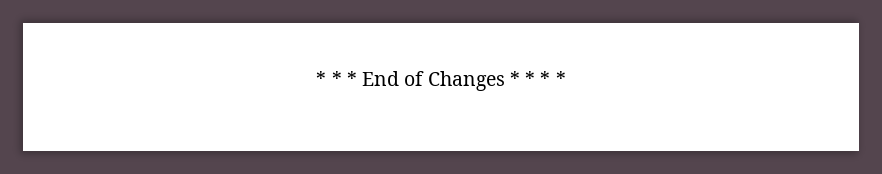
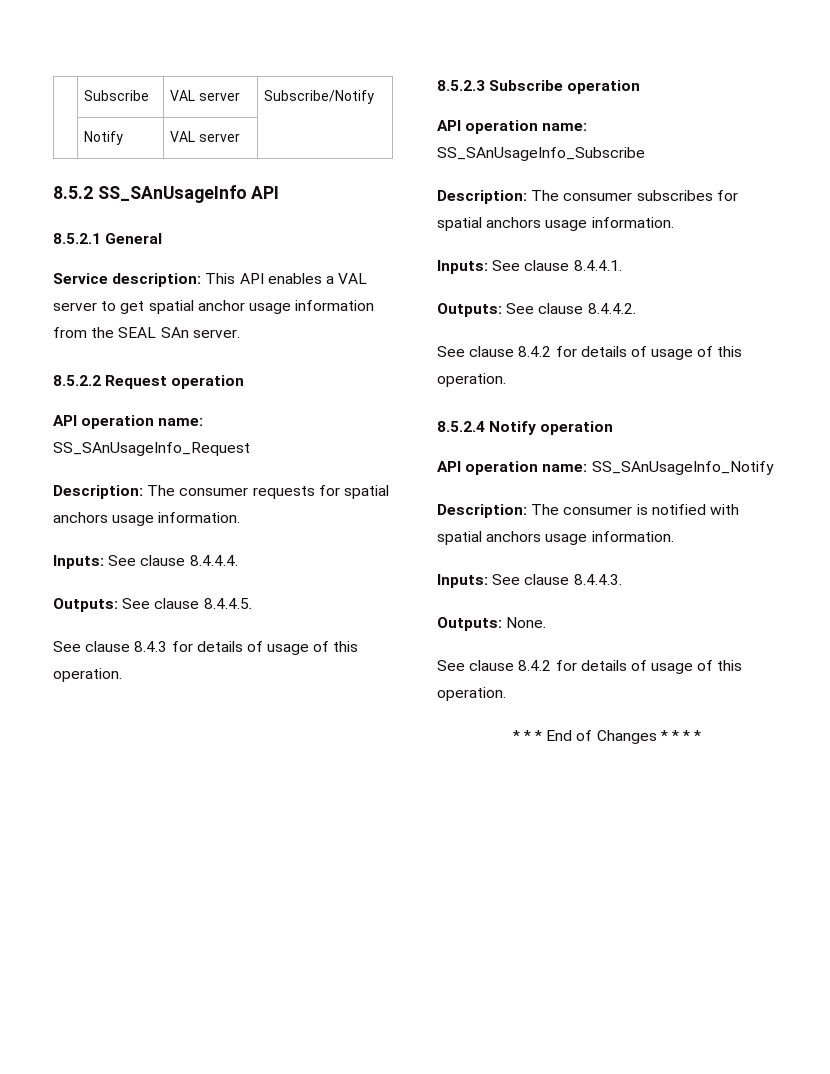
(316, 78) none -> [84,90,150,101] [170,90,241,101] [264,90,375,104] [84,131,124,145] [170,131,241,142] [53,185,280,203] [53,233,163,244] [53,273,368,287] [53,300,375,314] [53,327,240,338] [53,375,245,389] [53,415,204,429] [53,442,250,456] [53,485,389,499] [53,512,241,526] [53,555,238,569] [53,598,253,612] [53,641,359,655] [53,668,122,682] [437,80,641,94] [437,120,588,134] [437,147,645,161] [437,190,738,204] [437,217,674,231] [437,260,622,274] [437,303,637,317] [437,346,743,360] [437,373,506,387] [437,421,614,435] [437,461,774,475] [437,504,739,518] [437,531,674,545] [437,574,622,588] [437,617,548,631] [437,660,743,674] [437,687,506,701] | Subscribe | VAL server | Subscribe/Notify // | Notify | VAL server | // 8.5.2 SS_SAnUsageInfo API // 8.5.2.1 General // Service description: This API enables a VAL server to get spatial anchor usage information from the SEAL SAn server. // 8.5.2.2 Request operation // API operation name: SS_SAnUsageInfo_Request // Description: The consumer requests for spatial anchors usage information. // Inputs: See clause 8.4.4.4. // Outputs: See clause 8.4.4.5. // See clause 8.4.3 for details of usage of this operation. // 8.5.2.3 Subscribe operation // API operation name: SS_SAnUsageInfo_Subscribe // Description: The consumer subscribes for spatial anchors usage information. // Inputs: See clause 8.4.4.1. // Outputs: See clause 8.4.4.2. // See clause 8.4.2 for details of usage of this operation. // 8.5.2.4 Notify operation // API operation name: SS_SAnUsageInfo_Notify // Description: The consumer is notified with spatial anchors usage information. // Inputs: See clause 8.4.4.3. // Outputs: None. // See clause 8.4.2 for details of usage of this operation. //

